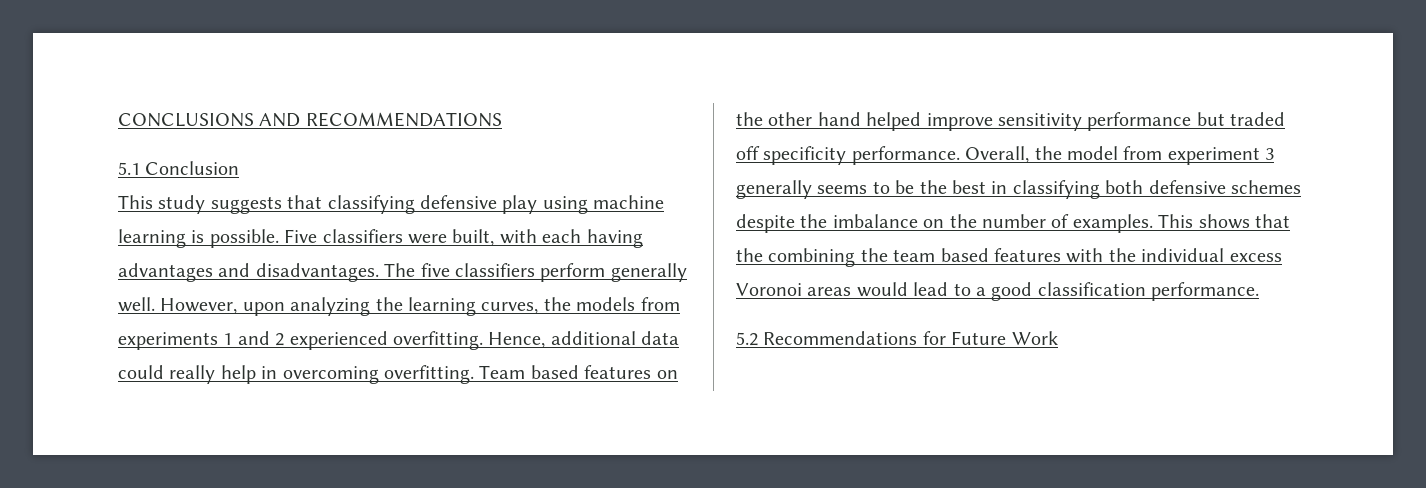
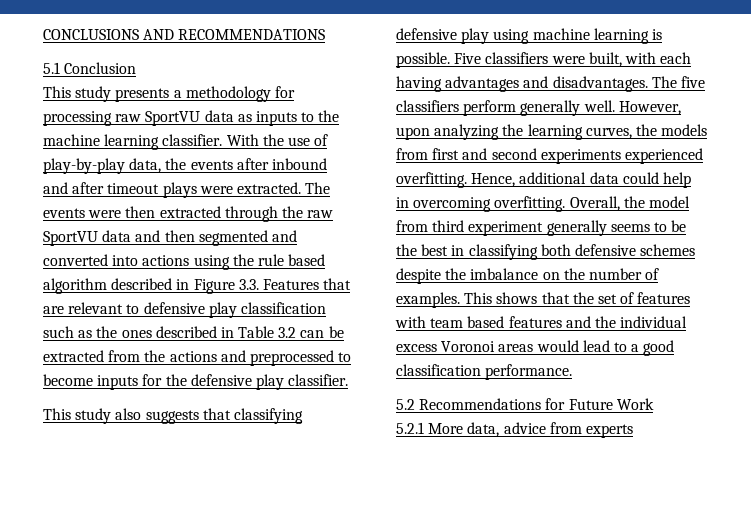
(206, 204) none -> [115,86,295,102] [43,110,340,126] [43,134,329,150] [43,158,327,174] [43,182,331,198] [43,206,334,222] [43,230,297,246] [43,254,326,270] [43,278,352,294] [43,302,326,318] [43,326,344,338] [43,350,352,366] [43,374,349,390] [43,408,142,424] presents a methodology for processing raw SportVU data as inputs to the machine learning classifier. With the use of play-by-play data, the events after inbound and after timeout plays were extracted. The events were then extracted through the raw SportVU data and then segmented and converted into actions using the rule based algorithm described in Figure 3.3. Features that are relevant to defensive play classification such as the ones described in Table 3.2 can be extracted from the actions and preprocessed to become inputs for the defensive play classifier. // This study also
[118,331,285,350] experiments 1 and 2 -> [432,148,621,164] first and second experiments
[169,365,216,384] really -> (659, 178) none
[479,365,678,379] [736,112,1286,131] [736,146,960,165] Team based features on the other hand helped improve sensitivity performance but traded off specificity performance. -> (566, 204) none
[1167,147,1275,165] experiment 3 -> [432,220,544,236] third experiment
[768,248,888,267] combining the -> [597,292,691,304] [395,316,426,328] set of features with
[1066,248,1104,263] with -> [565,316,591,328] and
(1058, 338) none -> [396,422,633,438] // 5.2.1 More data, advice from experts

